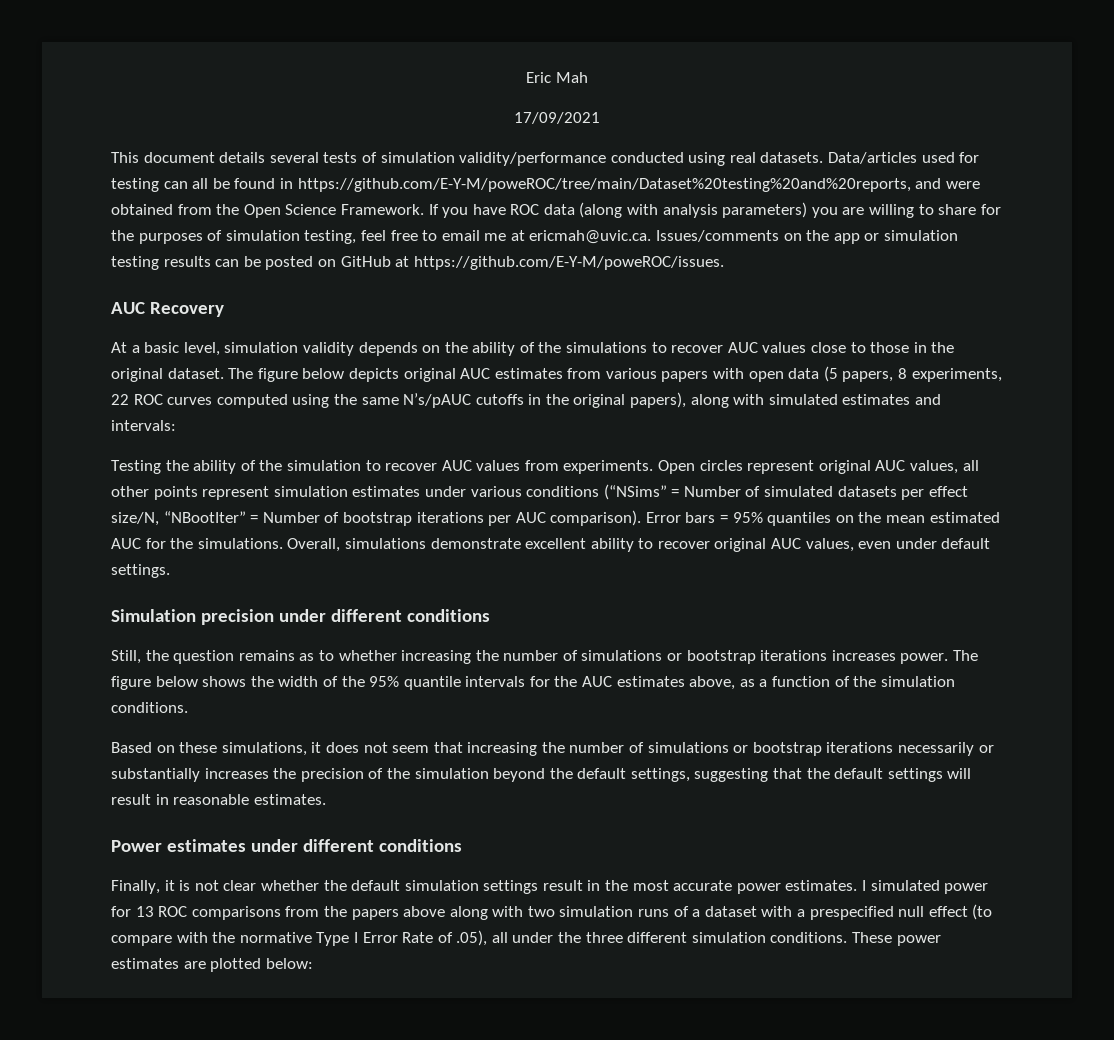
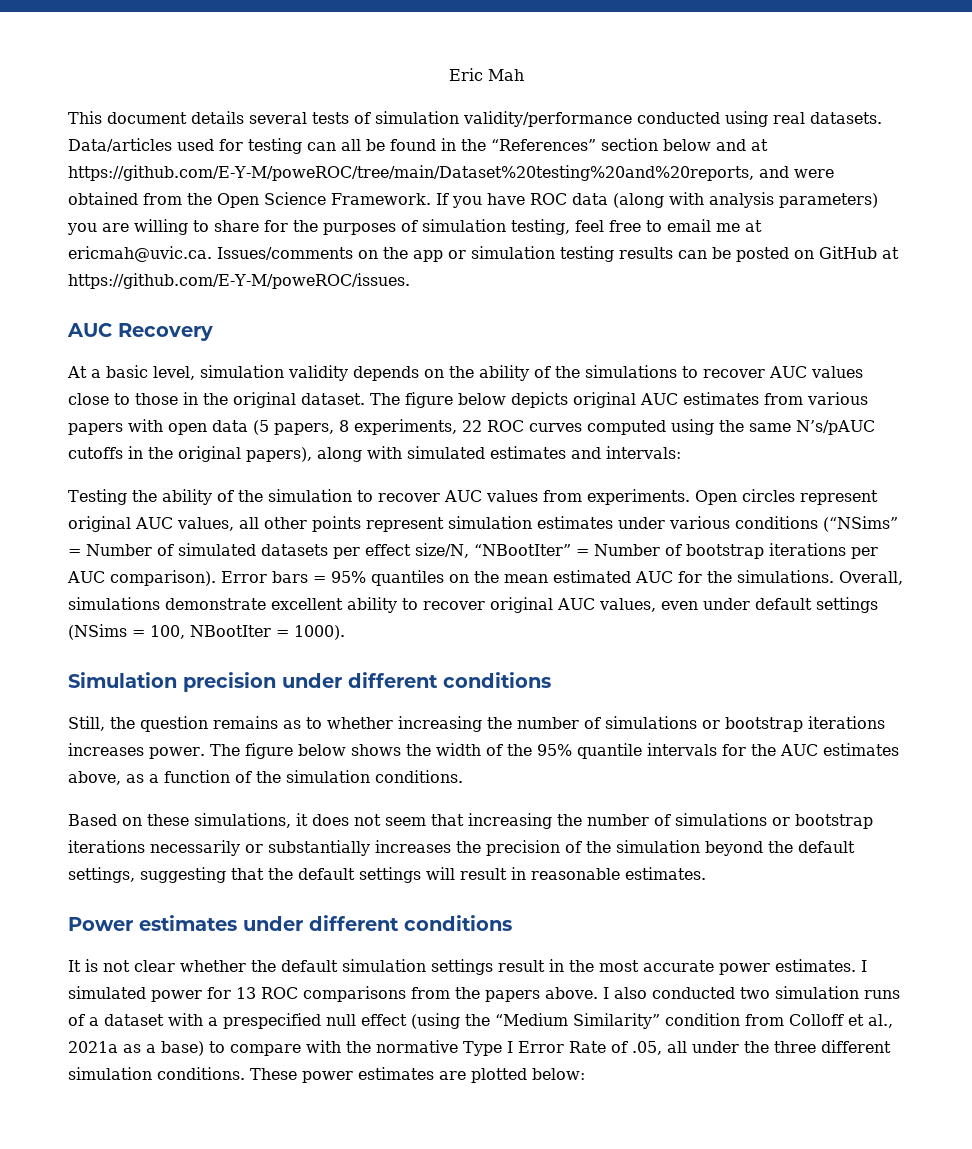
[514,112,600,124] // 17/09/2021 -> (524, 75) none
(293, 183) none -> [461,138,768,151] the “References” section below and at
[111,564,170,578] settings. -> [816,597,878,613] [68,624,345,640] settings (NSims = 100, NBootIter = 1000).
[111,880,175,894] Finally, it -> [68,960,81,972] It
[403,906,524,920] above along with -> [545,987,735,999] above. I also conducted
[972,904,993,920] (to -> [411,1013,893,1029] [68,1041,225,1056] (using the “Medium Similarity” condition from Colloff et al., 2021a as a base) to
[456,930,488,946] .05), -> [632,1041,662,1055] .05,

